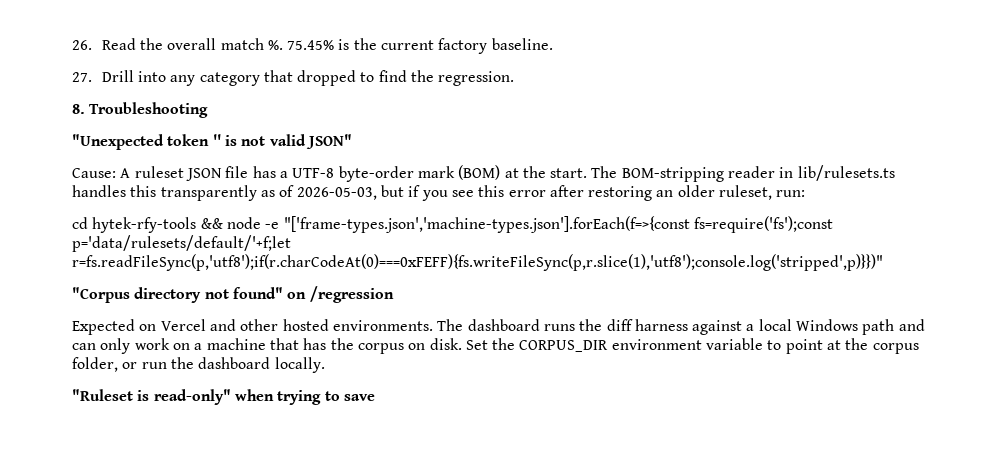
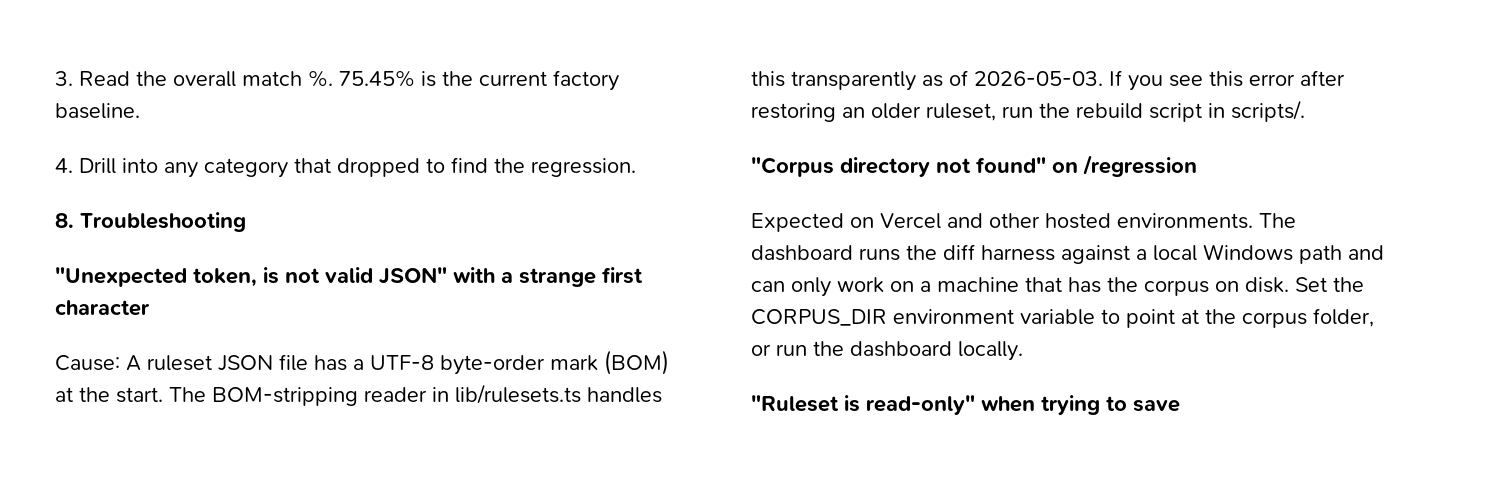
[72,40,92,50] 26. -> [55,71,73,86] 3.
[72,72,92,82] 27. -> [55,158,73,173] 4.
[167,134,221,146] token '' -> [193,268,257,287] token,
(352, 141) none -> [453,267,643,287] [55,300,150,316] with a strange first character
[296,185,421,200] 2026-05-03, but if -> [974,70,1122,86] 2026-05-03. If
[776,190,806,197] [72,216,833,233] [72,235,291,252] [72,254,883,271] run: // cd hytek-rfy-tools && node -e "['frame-types.json','machine-types.json'].forEach(f=>{const fs=require('fs');const p='data/rulesets/default/'+f;let r=fs.readFileSync(p,'utf8');if(r.charCodeAt(0)===0xFEFF){fs.writeFileSync(p,r.slice(1),'utf8');console.log('stripped',p)}})" -> [1002,100,1305,122] run the rebuild script in scripts/.

